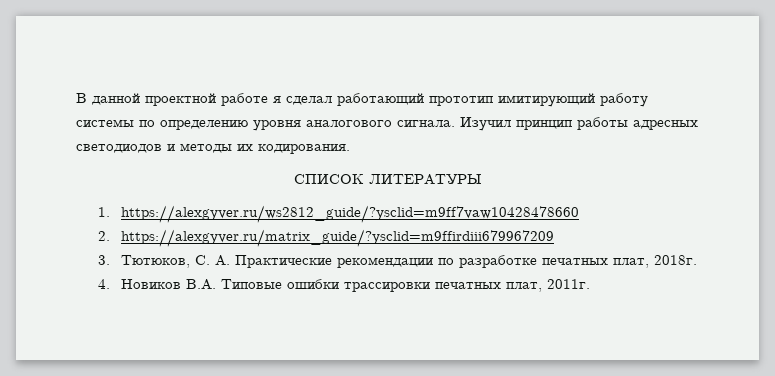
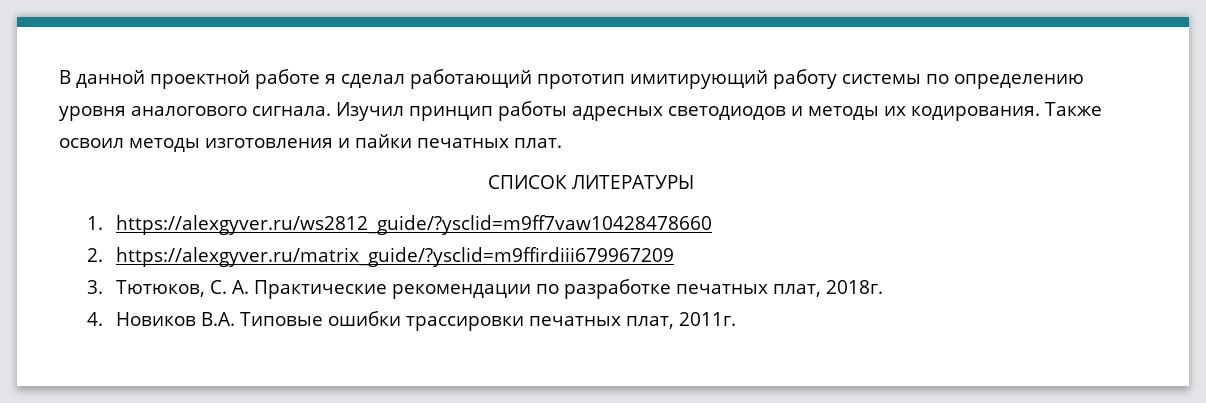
(350, 149) none -> [1045,102,1102,116] [59,134,562,152] Также освоил методы изготовления и пайки печатных плат.

